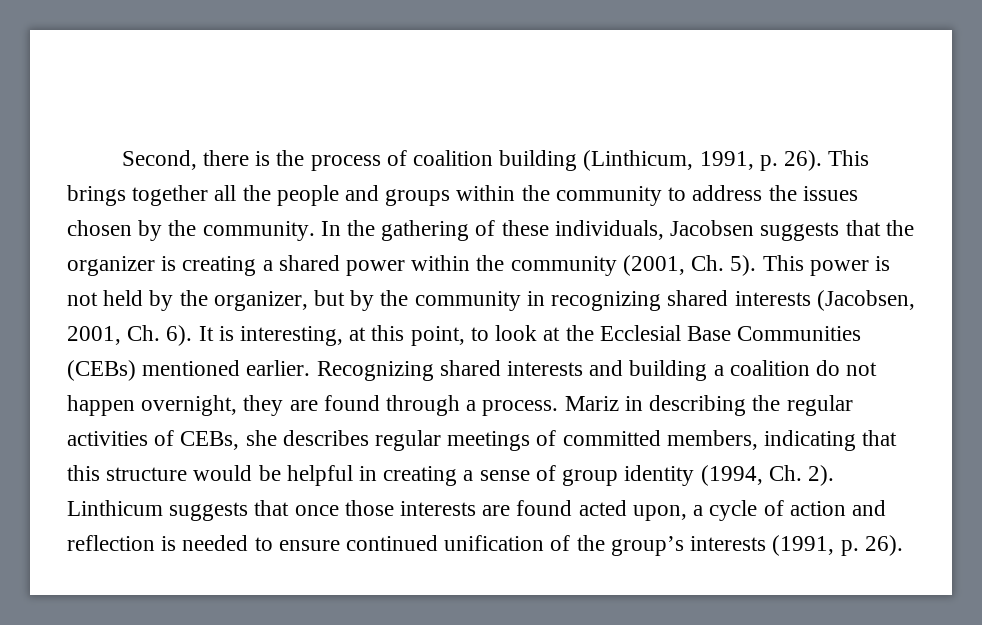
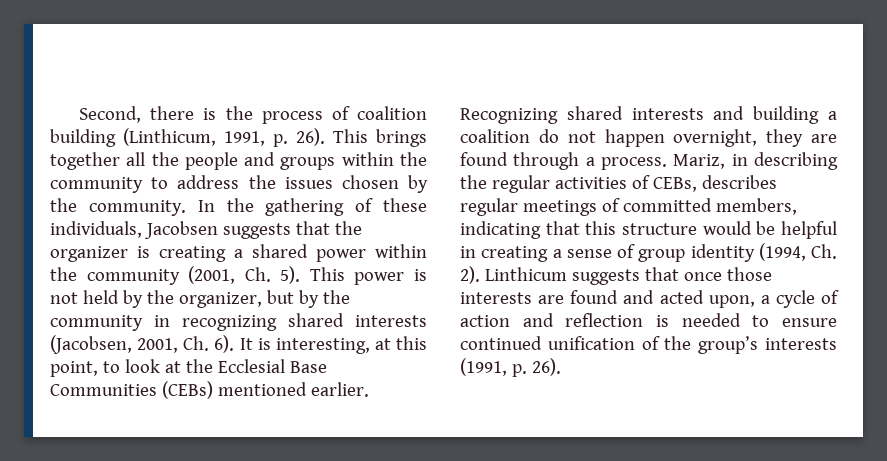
[564,396,619,411] Mariz -> [673,154,726,169] Mariz,
[245,430,277,446] she -> (697, 184) none
(573, 508) none -> [623,290,655,304] and

